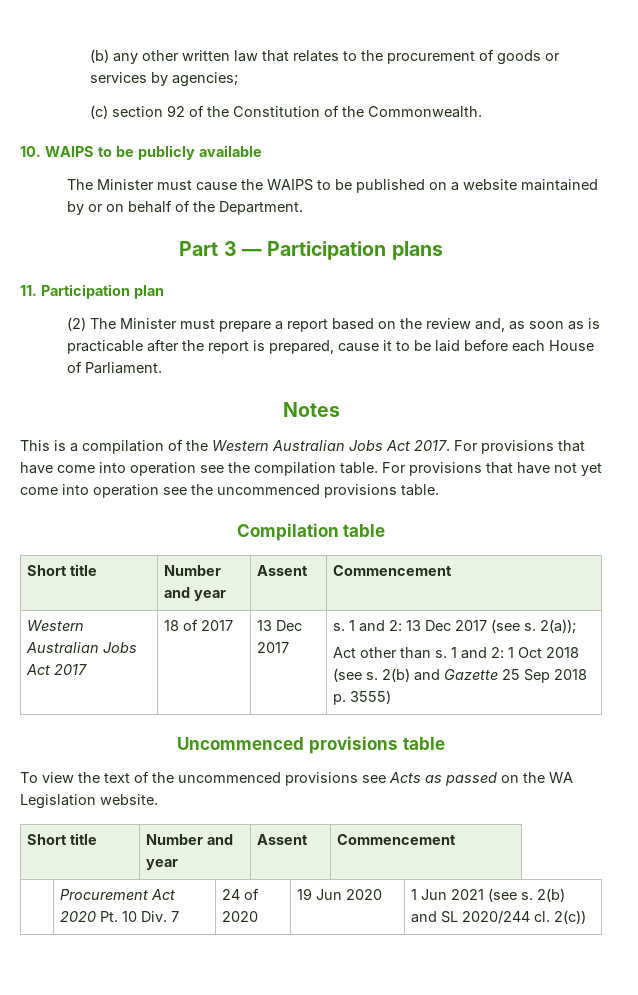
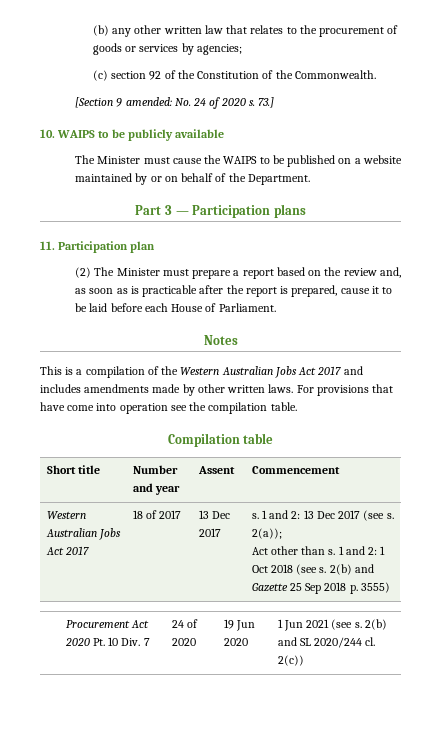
(482, 112) none -> [75,97,275,109] // [Section 9 amended: No. 24 of 2020 s. 73.]
[414,440,450,451] 2017. -> [317,366,363,375] [40,384,294,396] 2017 and includes amendments made by other written laws.
[382,462,602,476] [20,484,439,498] For provisions that have not yet come into operation see the uncommenced provisions table. -> (297, 406) none
[177,736,445,754] [20,771,573,786] [20,794,158,809] [27,833,98,845] [146,834,234,845] [146,859,179,870] [257,834,309,845] [337,834,457,845] // Uncommenced provisions table // To view the text of the uncommenced provisions see Acts as passed on the WA Legislation website. // Short title | Number and year | Assent | Commencement -> (390, 587) none

